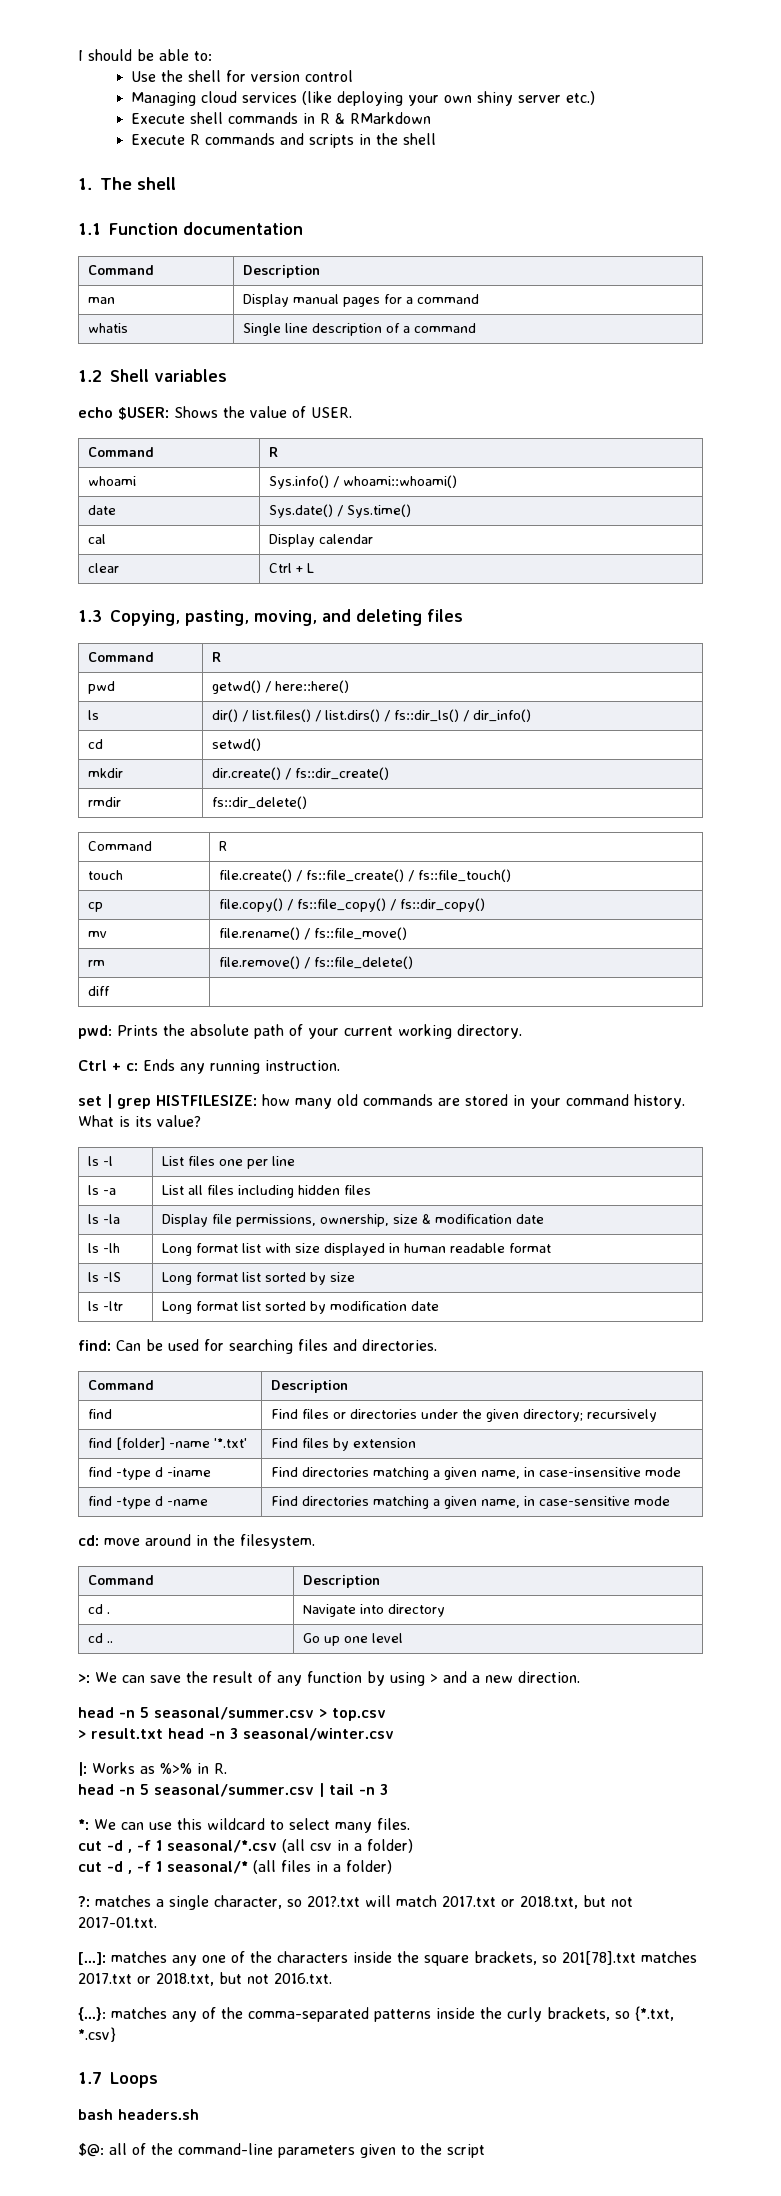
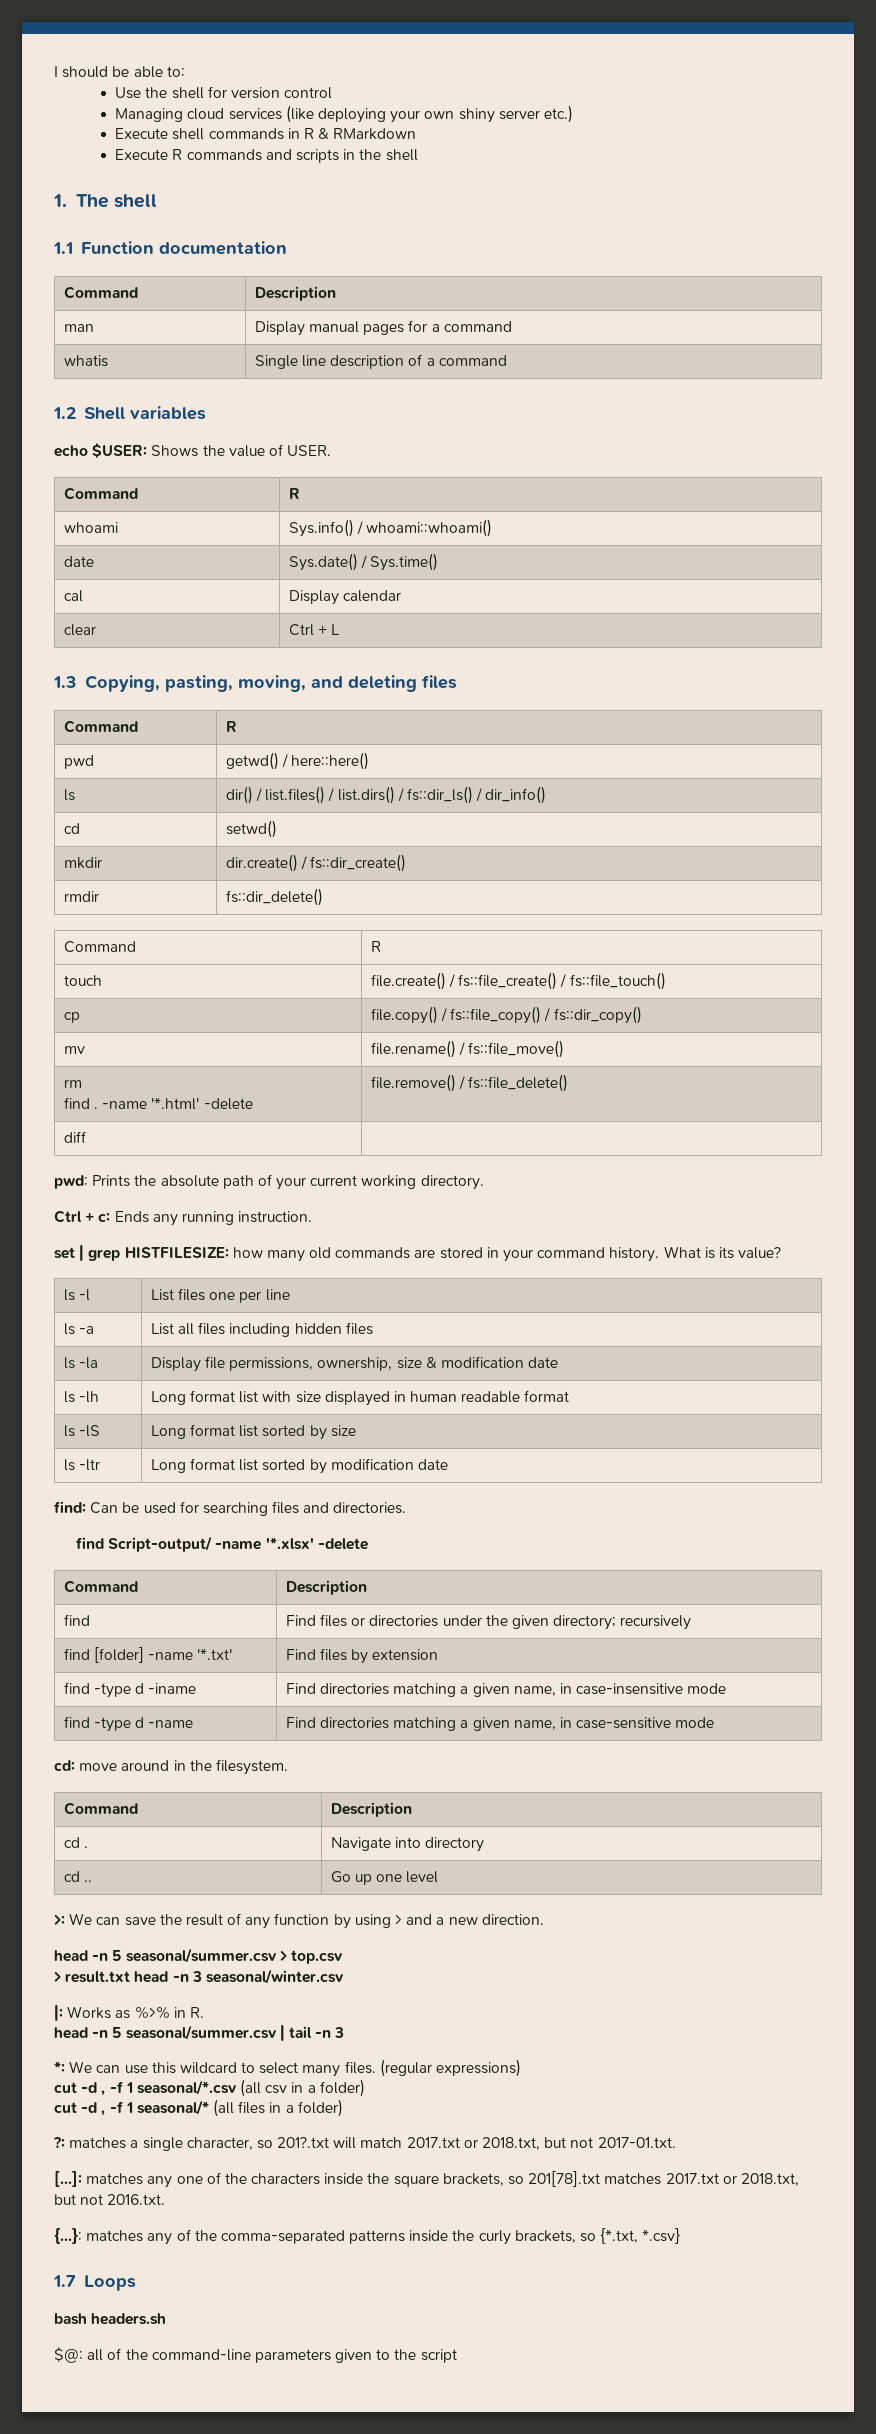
(105, 963) none -> [63,1097,253,1110] // find . -name '*.html' -delete
(437, 1345) none -> [76,1536,368,1552] // find Script-output/ -name '*.xlsx' -delete
(410, 1824) none -> [379,2059,522,2077] (regular expressions)

